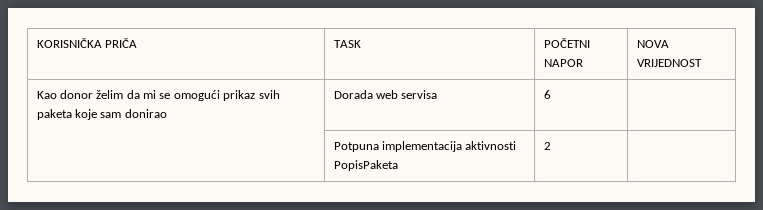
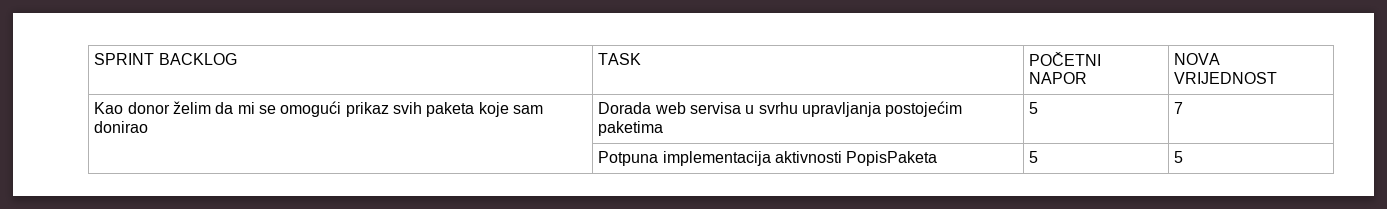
[36,38,137,48] KORISNIČKA PRIČA -> [94,53,237,65] SPRINT BACKLOG
[543,90,551,99] | 6 | -> [745,101,963,117] [598,121,664,136] [1029,102,1039,114] [1174,102,1184,114] u svrhu upravljanja postojećim paketima | 5 | 7
[543,142,551,150] 2 | -> [1029,151,1039,163] [1174,151,1184,163] 5 | 5

